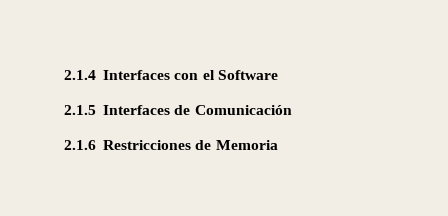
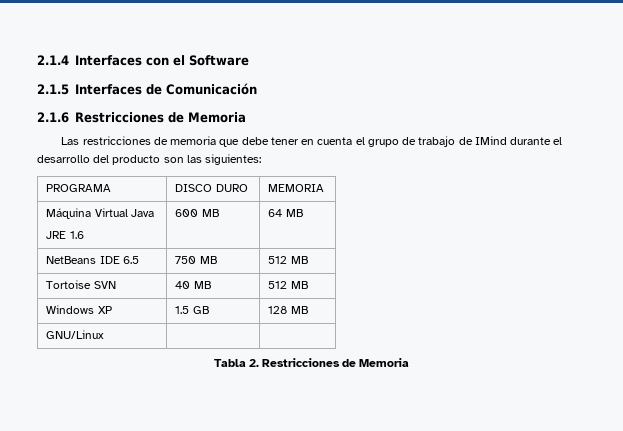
(278, 145) none -> [61,136,563,147] [37,154,262,165] [46,184,112,192] [175,184,248,192] [268,184,325,192] [46,208,154,219] [46,231,84,239] [175,209,219,217] [268,209,303,217] [46,256,139,264] [175,256,217,264] [268,256,308,264] [46,280,116,289] [175,281,211,289] [268,281,308,289] [46,305,112,314] [175,306,209,314] [268,306,308,314] [46,330,105,339] [213,358,410,367] // Las restricciones de memoria que debe tener en cuenta el grupo de trabajo de IMind durante el desarrollo del producto son las siguientes: // PROGRAMA | DISCO DURO | MEMORIA // Máquina Virtual Java // JRE 1.6 | 600 MB | 64 MB // NetBeans IDE 6.5 | 750 MB | 512 MB // Tortoise SVN | 40 MB | 512 MB // Windows XP | 1.5 GB | 128 MB // GNU/Linux | | // Tabla 2. Restricciones de Memoria

